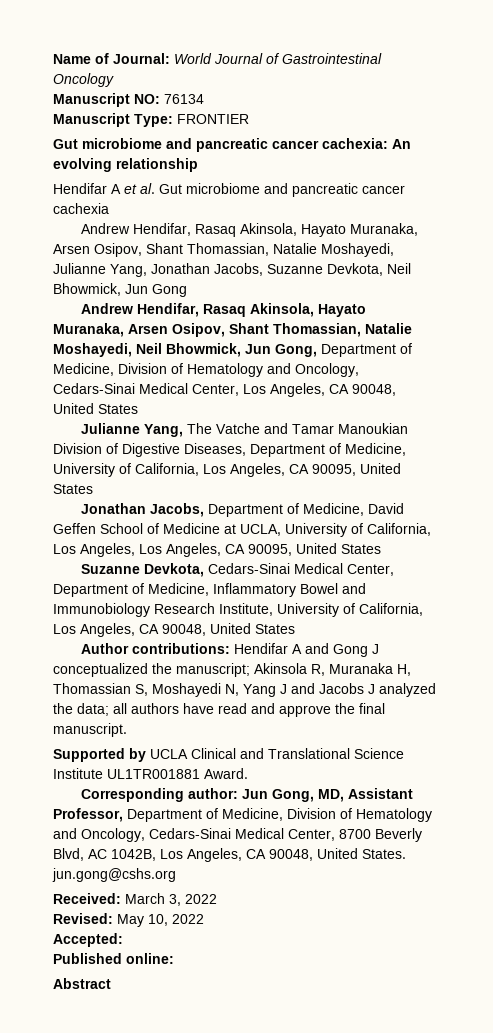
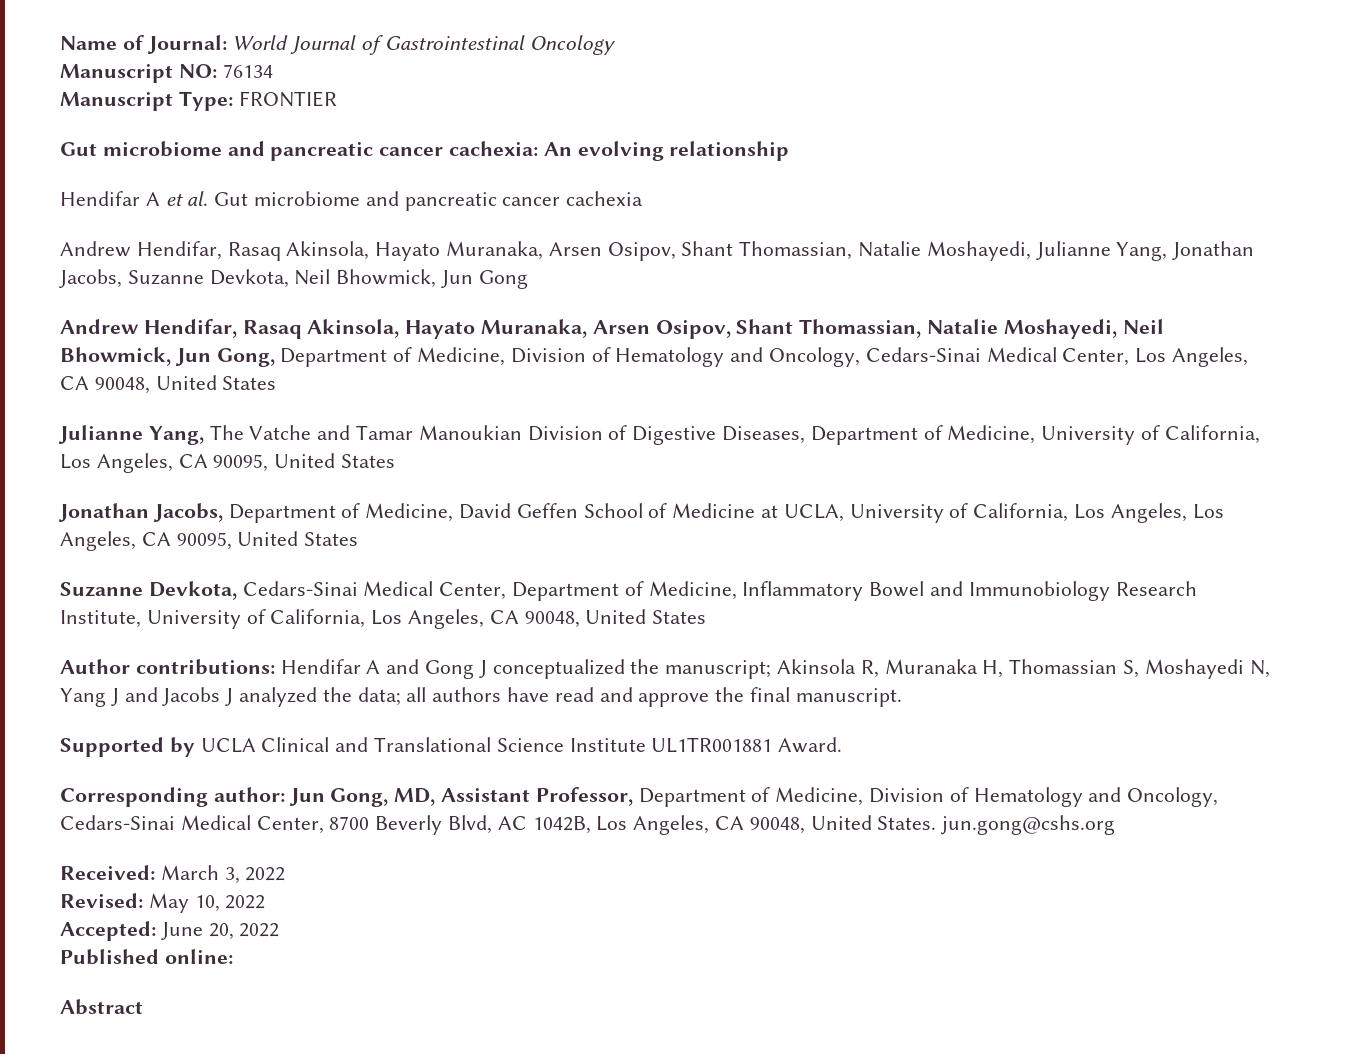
(123, 940) none -> [160,922,280,940] June 20, 2022

